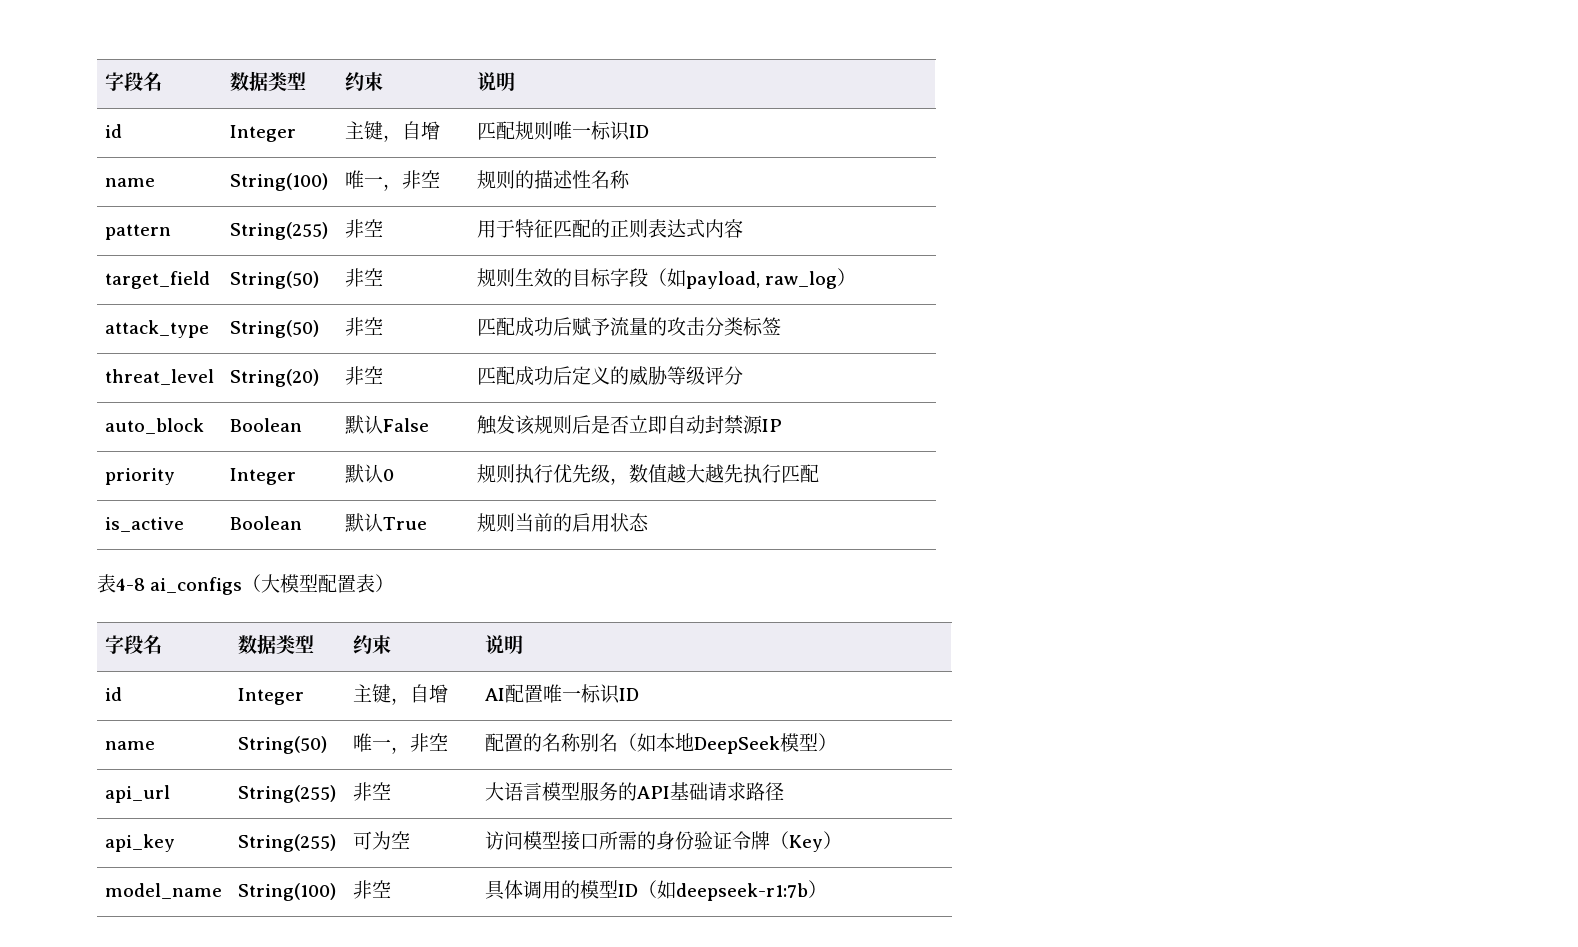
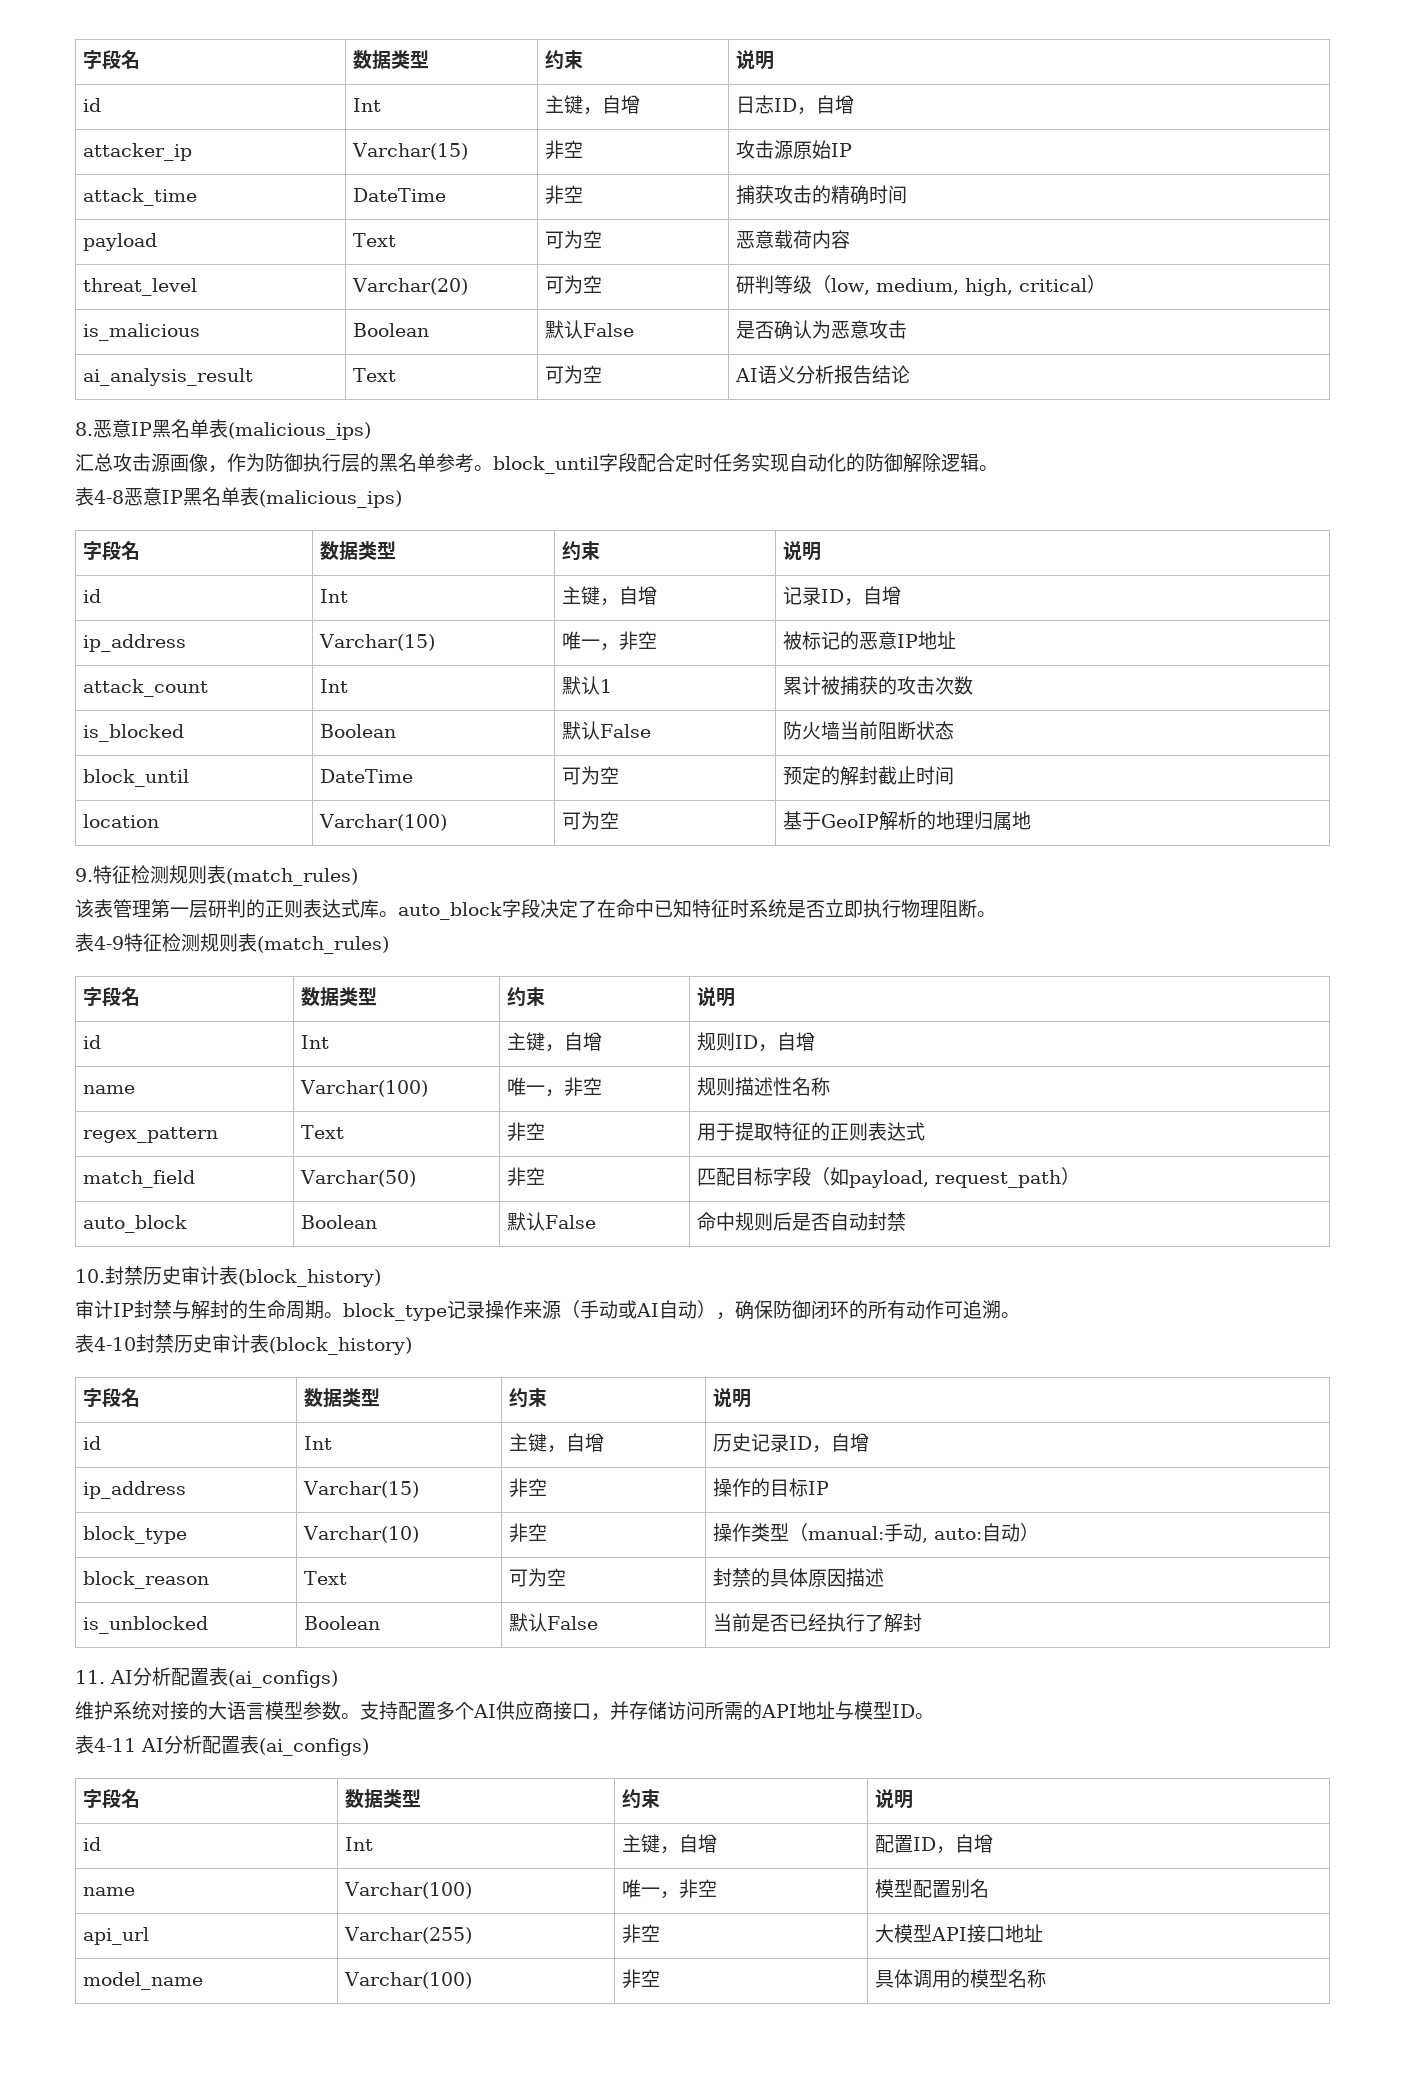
[104,72,162,91] [229,71,306,91] [344,72,383,91] [476,72,515,91] [104,124,122,138] [229,125,296,142] [344,121,440,142] [476,121,649,141] [104,178,155,187] [229,173,328,191] [344,170,440,191] [476,170,630,189] [104,224,171,240] [229,222,328,240] [344,219,383,238] [476,219,743,238] [104,271,210,289] [229,271,319,289] [344,268,383,287] [476,268,857,289] [104,320,209,338] [229,320,319,338] [344,317,383,336] [476,317,781,337] 字段名 | 数据类型 | 约束 | 说明 // id | Integer | 主键，自增 | 匹配规则唯一标识ID // name | String(100) | 唯一，非空 | 规则的描述性名称 // pattern | String(255) | 非空 | 用于特征匹配的正则表达式内容 // target_field | String(50) | 非空 | 规则生效的目标字段（如payload, raw_log） // attack_type | String(50) | 非空 | 匹配成功后赋予流量的攻击分类标签 -> [83,50,141,69] [353,50,430,69] [545,50,584,70] [736,50,775,70] [83,98,102,112] [353,98,382,112] [545,95,641,115] [736,95,855,115] [83,143,193,161] [352,143,469,160] [545,140,584,159] [736,140,853,160] [83,188,198,206] [353,188,447,202] [545,185,584,204] [736,185,908,205] [83,233,158,251] [353,233,397,247] [545,230,603,249] [736,230,851,249] 字段名 | 数据类型 | 约束 | 说明 // id | Int | 主键，自增 | 日志ID，自增 // attacker_ip | Varchar(15) | 非空 | 攻击源原始IP // attack_time | DateTime | 非空 | 捕获攻击的精确时间 // payload | Text | 可为空 | 恶意载荷内容
[229,369,319,387] [344,366,383,385] [476,366,743,386] [104,418,204,434] [229,418,302,432] [344,415,429,434] [476,415,782,435] [104,468,175,485] [229,468,296,485] [344,464,394,483] [476,464,819,485] [104,517,184,532] [229,516,302,530] [344,513,427,532] [476,513,649,532] [97,574,395,595] [104,635,162,654] [237,634,314,654] [352,635,391,654] [484,635,523,654] [104,687,122,701] [237,688,304,705] [352,684,448,705] [484,684,639,704] [104,741,155,750] [237,736,327,754] [352,733,448,754] [484,733,837,754] String(20) | 非空 | 匹配成功后定义的威胁等级评分 // auto_block | Boolean | 默认False | 触发该规则后是否立即自动封禁源IP // priority | Integer | 默认0 | 规则执行优先级，数值越大越先执行匹配 // is_active | Boolean | 默认True | 规则当前的启用状态 // 表4-8 ai_configs（大模型配置表） // 字段名 | 数据类型 | 约束 | 说明 // id | Integer | 主键，自增 | AI配置唯一标识ID // name | String(50) | 唯一，非空 | 配置的名称别名（如本地DeepSeek模型） -> [352,278,469,295] [545,275,603,294] [736,275,1107,296] [83,323,201,341] [353,323,430,337] [545,320,635,339] [736,320,908,340] [83,368,254,386] [353,368,397,382] [545,365,603,384] [735,365,911,384] [75,419,371,440] [75,453,998,474] [75,487,402,508] [83,541,141,560] [320,541,397,560] [562,541,601,561] [783,541,822,561] [83,589,102,603] [320,589,349,603] [562,586,658,606] [783,586,902,606] [83,634,187,652] [319,634,436,651] [562,631,658,651] [783,631,957,650] [83,679,209,697] [320,679,349,693] [562,676,613,695] [783,676,974,696] [83,724,185,742] [320,724,397,738] [562,721,652,740] [783,721,955,740] [83,769,190,787] [320,769,414,783] [562,766,620,785] [783,766,955,786] [83,814,160,828] [319,814,448,831] [562,811,620,830] [783,811,1032,831] [75,865,358,886] [75,899,996,920] [75,933,389,954] [83,987,141,1006] [301,987,378,1006] [507,987,546,1007] [697,987,736,1007] [83,1035,102,1049] [301,1035,330,1049] [507,1032,603,1052] [697,1032,816,1052] [83,1085,136,1094] [300,1080,429,1097] [507,1077,603,1097] [697,1077,831,1096] [83,1127,219,1143] [301,1125,345,1139] [507,1122,546,1141] [697,1122,926,1141] [83,1170,196,1188] [300,1170,417,1187] [507,1167,546,1186] [697,1167,1081,1188] [83,1215,188,1233] [301,1215,378,1229] [507,1212,597,1231] [697,1212,907,1231] [75,1266,381,1287] [75,1300,1020,1321] [75,1334,412,1355] [83,1388,141,1407] [304,1388,381,1407] [509,1388,548,1408] [713,1388,752,1408] [83,1436,102,1450] [304,1436,333,1450] [509,1433,605,1453] [713,1433,870,1453] [83,1481,187,1499] [303,1481,420,1498] [509,1478,548,1497] [713,1478,830,1497] [83,1526,188,1544] [303,1526,420,1543] [509,1523,548,1542] [713,1523,1040,1543] [83,1571,210,1589] [304,1571,348,1585] [509,1568,567,1587] [713,1568,885,1587] [83,1616,209,1634] [304,1616,381,1630] [509,1613,599,1632] [713,1613,923,1633] [75,1667,338,1688] [75,1701,934,1721] [75,1735,369,1756] [83,1789,141,1808] [345,1789,422,1808] [622,1789,661,1809] [875,1789,914,1809] [83,1837,102,1851] [345,1837,374,1851] [622,1834,718,1854] [875,1834,994,1854] [83,1887,136,1896] [344,1882,473,1899] [622,1879,718,1899] [875,1879,990,1898] Varchar(20) | 可为空 | 研判等级（low, medium, high, critical） // is_malicious | Boolean | 默认False | 是否确认为恶意攻击 // ai_analysis_result | Text | 可为空 | AI语义分析报告结论 // 8.恶意IP黑名单表(malicious_ips) // 汇总攻击源画像，作为防御执行层的黑名单参考。block_until字段配合定时任务实现自动化的防御解除逻辑。 // 表4-8恶意IP黑名单表(malicious_ips) // 字段名 | 数据类型 | 约束 | 说明 // id | Int | 主键，自增 | 记录ID，自增 // ip_address | Varchar(15) | 唯一，非空 | 被标记的恶意IP地址 // attack_count | Int | 默认1 | 累计被捕获的攻击次数 // is_blocked | Boolean | 默认False | 防火墙当前阻断状态 // block_until | DateTime | 可为空 | 预定的解封截止时间 // location | Varchar(100) | 可为空 | 基于GeoIP解析的地理归属地 // 9.特征检测规则表(match_rules) // 该表管理第一层研判的正则表达式库。auto_block字段决定了在命中已知特征时系统是否立即执行物理阻断。 // 表4-9特征检测规则表(match_rules) // 字段名 | 数据类型 | 约束 | 说明 // id | Int | 主键，自增 | 规则ID，自增 // name | Varchar(100) | 唯一，非空 | 规则描述性名称 // regex_pattern | Text | 非空 | 用于提取特征的正则表达式 // match_field | Varchar(50) | 非空 | 匹配目标字段（如payload, request_path） // auto_block | Boolean | 默认False | 命中规则后是否自动封禁 // 10.封禁历史审计表(block_history) // 审计IP封禁与解封的生命周期。block_type记录操作来源（手动或AI自动），确保防御闭环的所有动作可追溯。 // 表4-10封禁历史审计表(block_history) // 字段名 | 数据类型 | 约束 | 说明 // id | Int | 主键，自增 | 历史记录ID，自增 // ip_address | Varchar(15) | 非空 | 操作的目标IP // block_type | Varchar(10) | 非空 | 操作类型（manual:手动, auto:自动） // block_reason | Text | 可为空 | 封禁的具体原因描述 // is_unblocked | Boolean | 默认False | 当前是否已经执行了解封 // 11. AI分析配置表(ai_configs) // 维护系统对接的大语言模型参数。支持配置多个AI供应商接口，并存储访问所需的API地址与模型ID。 // 表4-11 AI分析配置表(ai_configs) // 字段名 | 数据类型 | 约束 | 说明 // id | Int | 主键，自增 | 配置ID，自增 // name | Varchar(100) | 唯一，非空 | 模型配置别名
[237,785,336,803] String(255) -> [344,1927,473,1944] Varchar(255)
[503,782,784,801] [104,834,175,852] [237,834,336,852] [352,831,410,850] [484,831,842,852] 语言模型服务的API基础请求路径 // api_key | String(255) | 可为空 | 访问模型接口所需的身份验证令牌（Key） -> [894,1924,1044,1943] 模型API接口地址
[237,883,336,901] String(100) -> [344,1972,473,1989] Varchar(100)
[617,880,827,901] ID（如deepseek-r1:7b） -> [1008,1969,1047,1988] 名称

